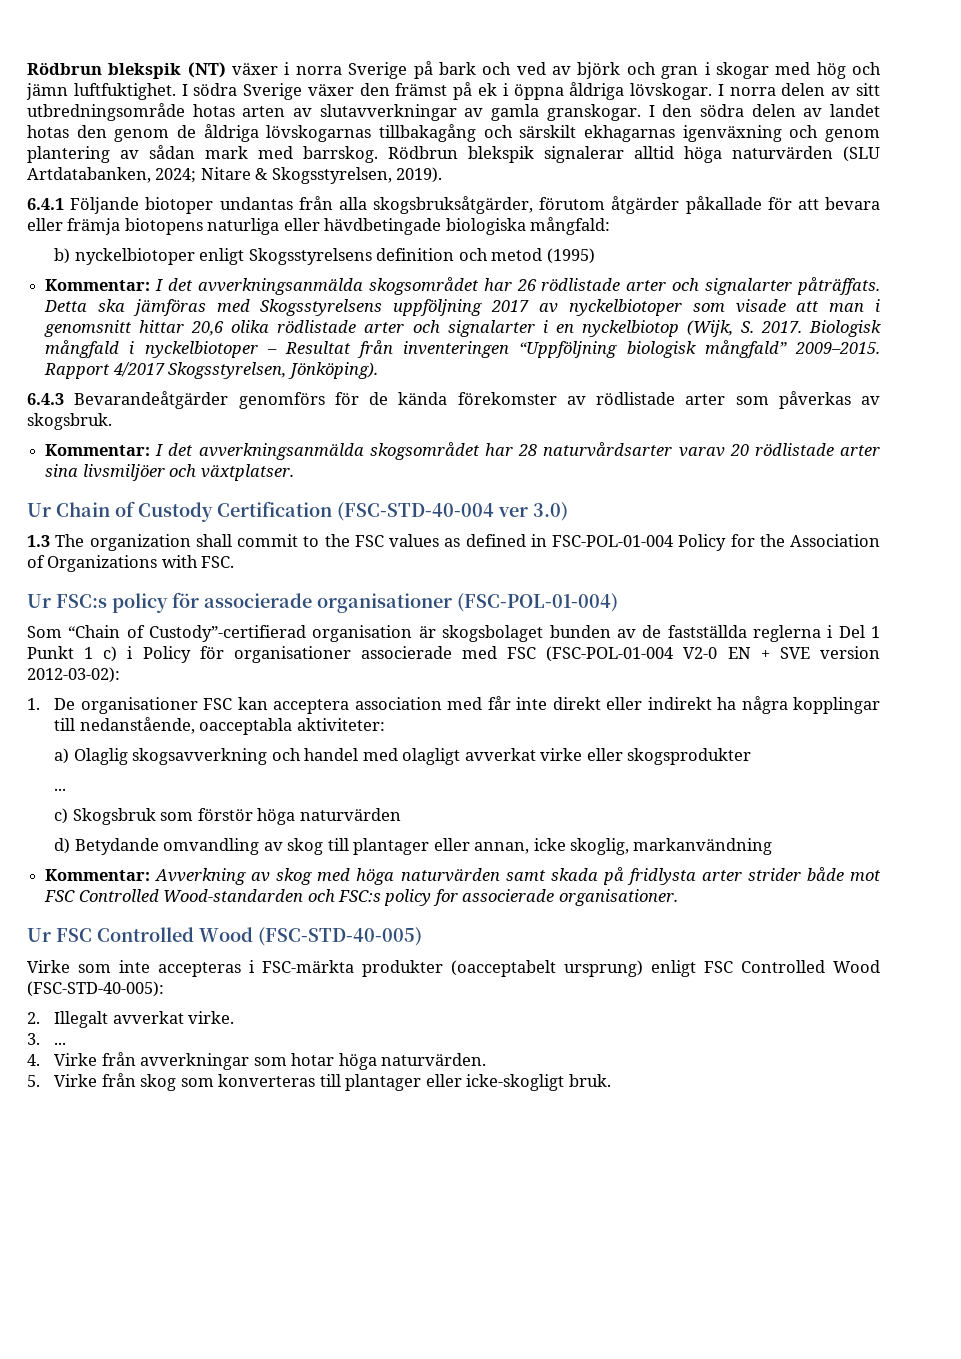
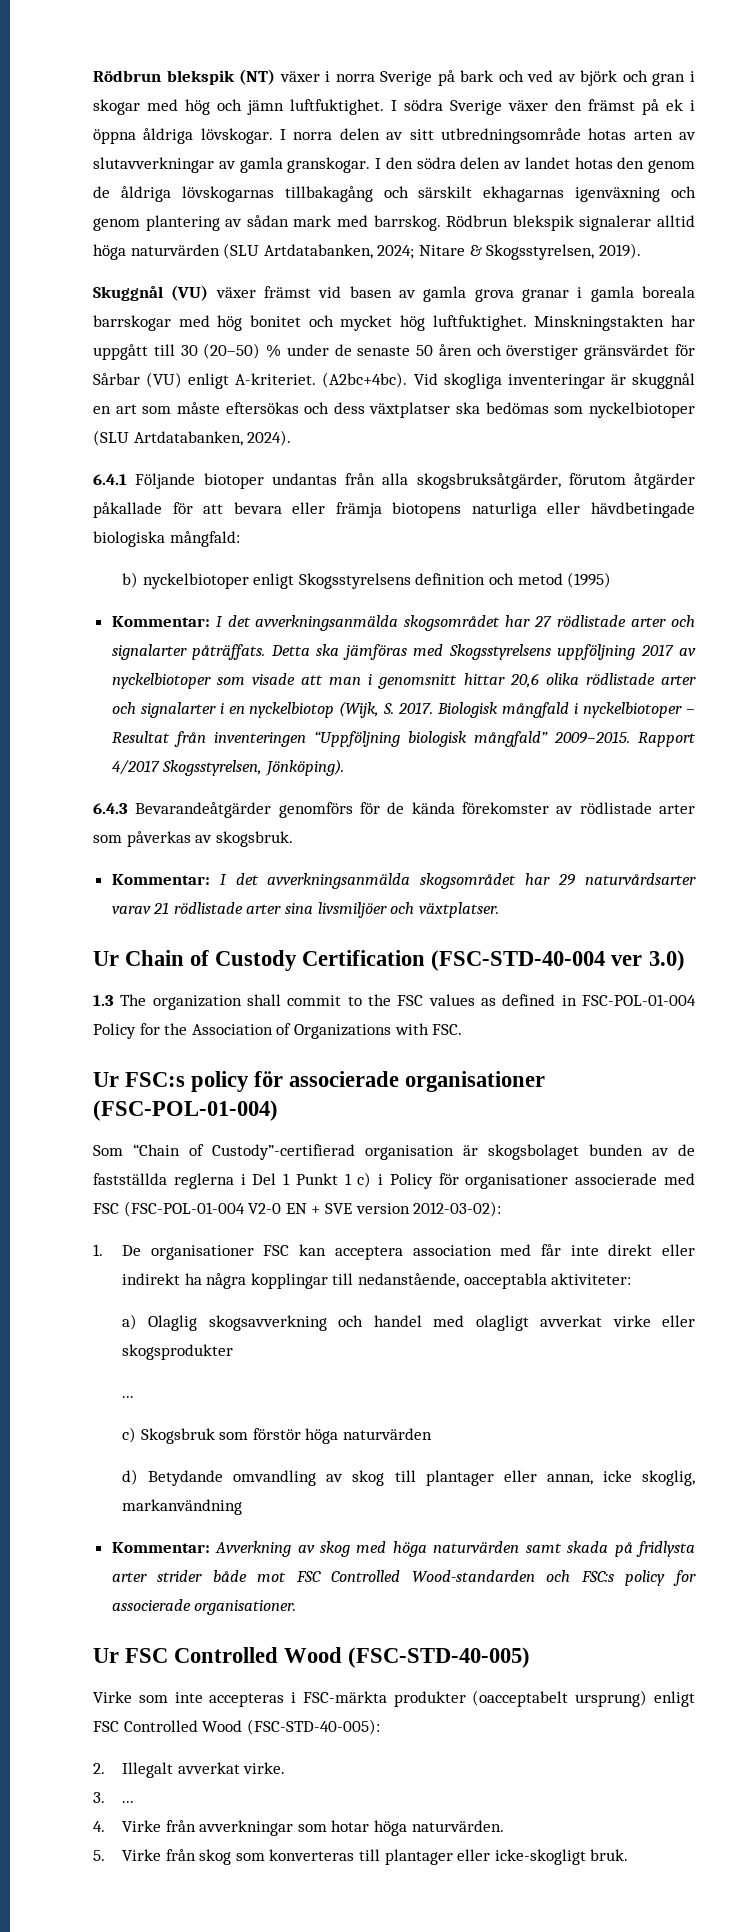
(443, 175) none -> [93,285,695,302] [93,315,695,331] [93,343,695,360] [93,372,695,389] [93,402,695,418] [93,430,292,446] // Skuggnål (VU) växer främst vid basen av gamla grova granar i gamla boreala barrskogar med hög bonitet och mycket hög luftfuktighet. Minskningstakten har uppgått till 30 (20–50) % under de senaste 50 åren och överstiger gränsvärdet för Sårbar (VU) enligt A-kriteriet. (A2bc+4bc). Vid skogliga inventeringar är skuggnål en art som måste eftersökas och dess växtplatser ska bedömas som nyckelbiotoper (SLU Artdatabanken, 2024).
[516,279,537,291] 26 -> [534,616,553,627] 27
[518,444,538,456] 28 -> [558,874,576,886] 29
[729,444,749,456] 20 -> [153,902,170,914] 21

